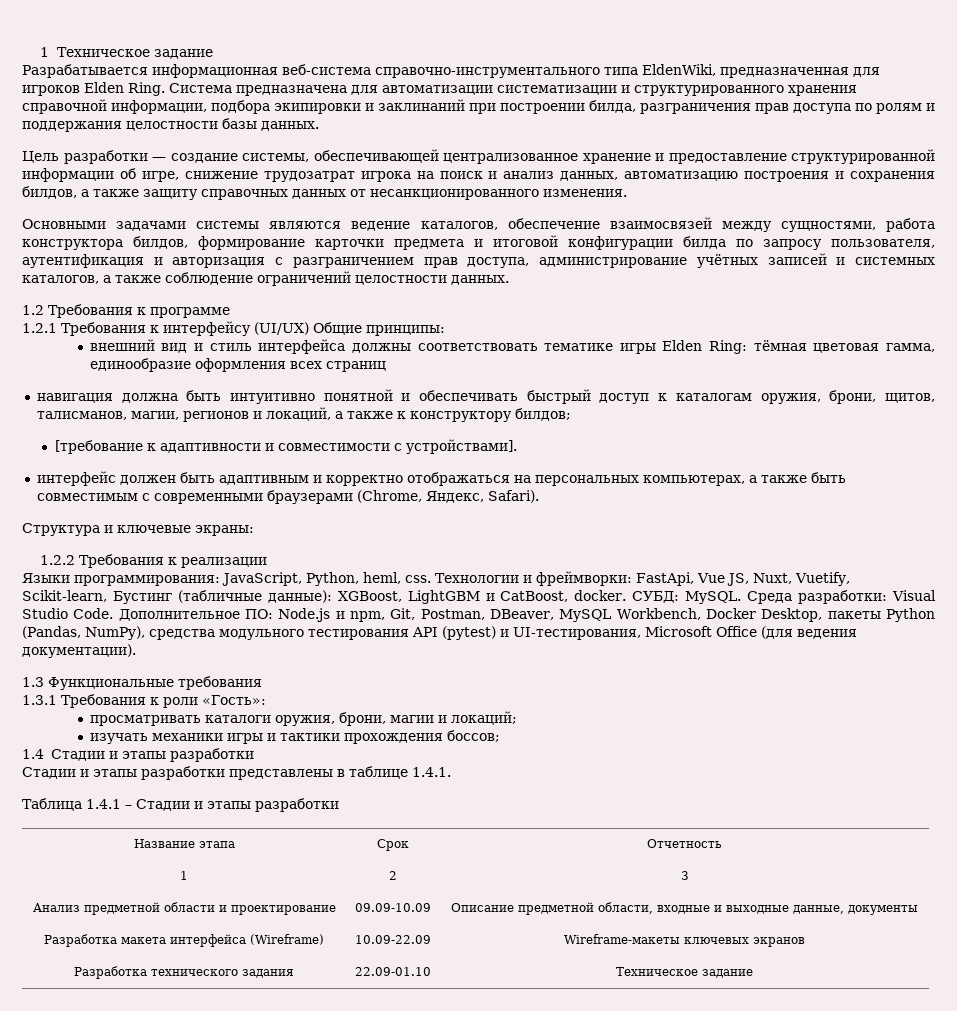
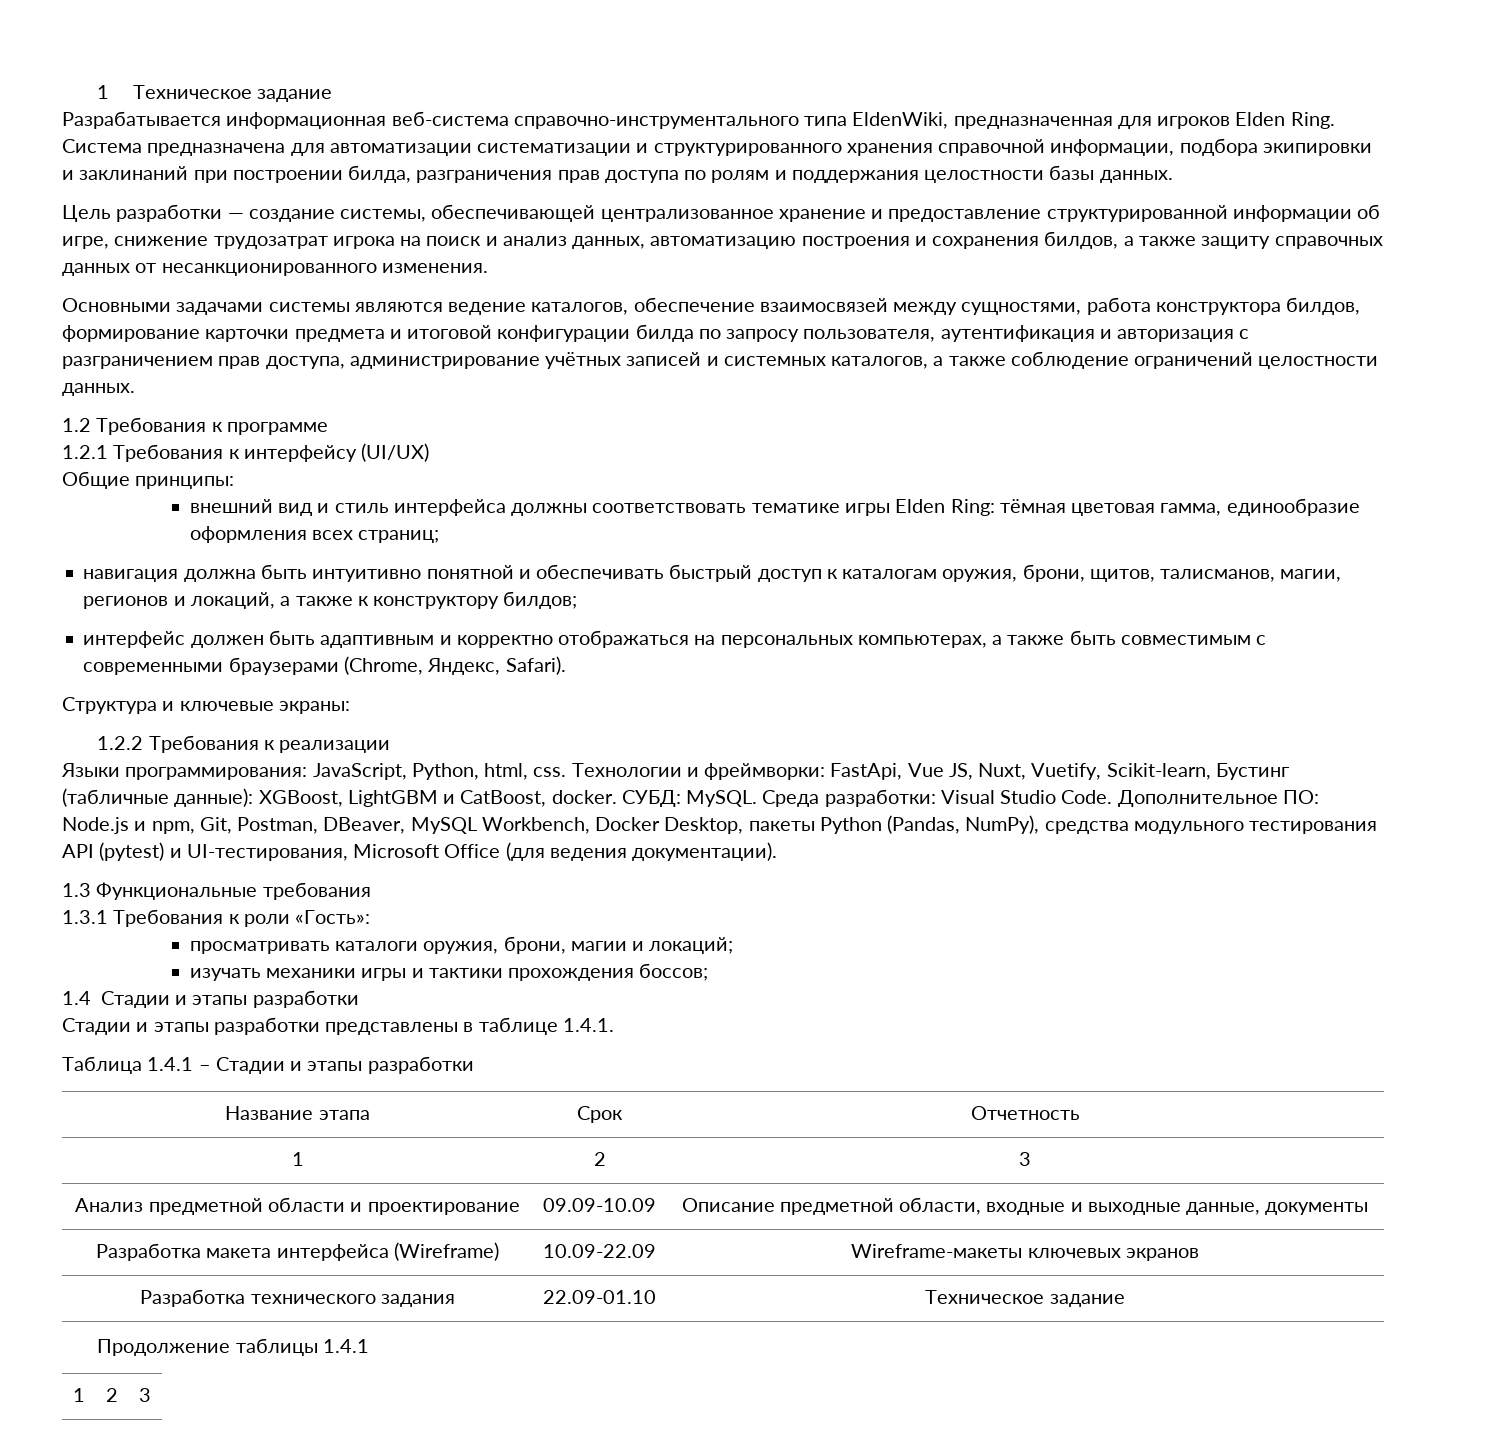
(309, 328) none -> (430, 452) //
[325,361,386,372] страниц -> [358,530,440,543] страниц;
[54,439,517,454] // [требование к адаптивности и совместимости с устройствами]. -> (578, 600) none
[363,572,401,584] hеml, -> [484,763,529,780] html,
(753, 973) none -> [97,1338,370,1356] [73,1388,85,1402] [106,1388,118,1402] [139,1388,151,1402] // Продолжение таблицы 1.4.1 // 1 | 2 | 3

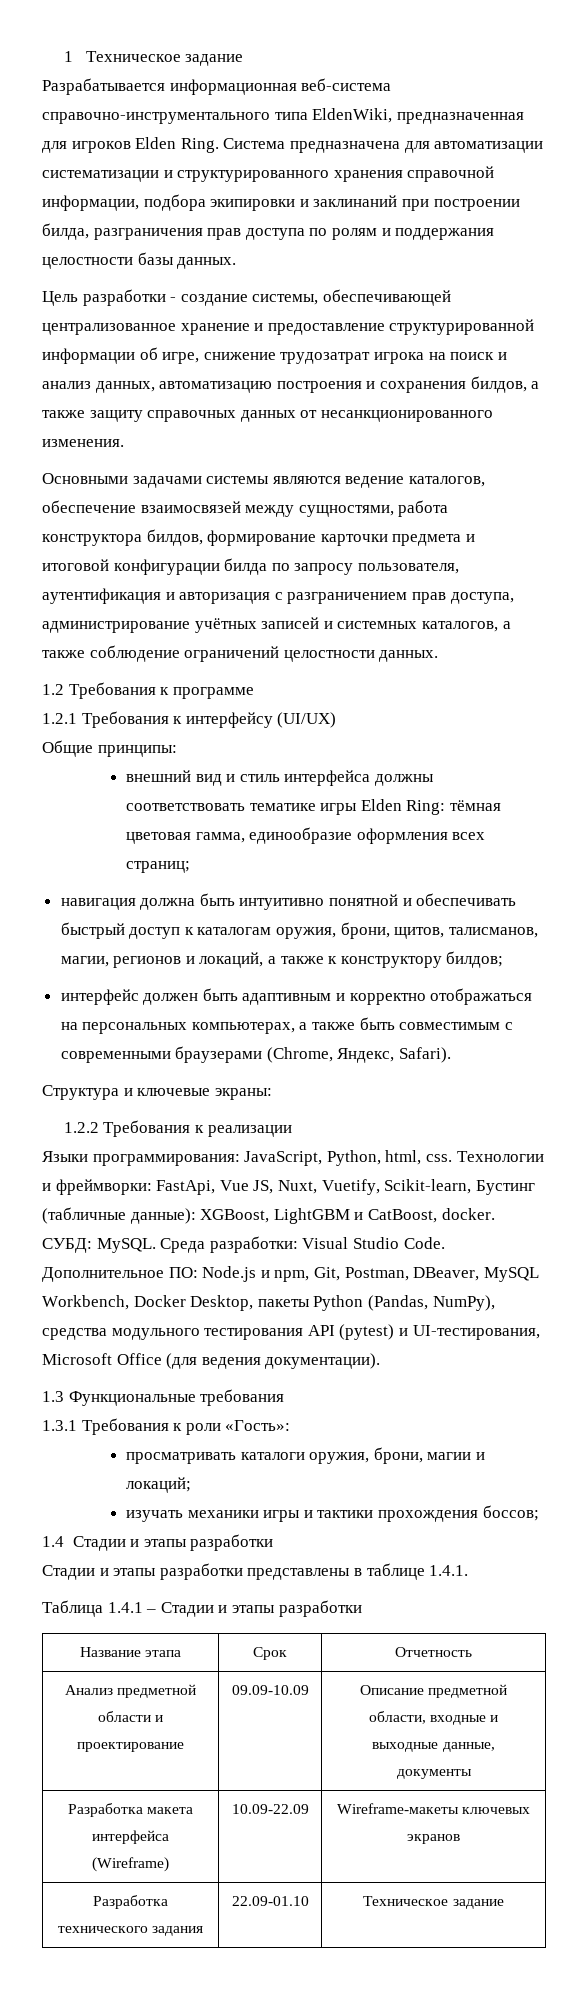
[227,213,244,219] — -> [170,297,177,302] -
[291,1152,304,1166] [593,1152,606,1166] [1019,1152,1031,1166] // 1 | 2 | 3 -> (472, 1652) none
[97,1338,370,1356] [73,1388,85,1402] [106,1388,118,1402] [139,1388,151,1402] // Продолжение таблицы 1.4.1 // 1 | 2 | 3 -> (504, 1904) none

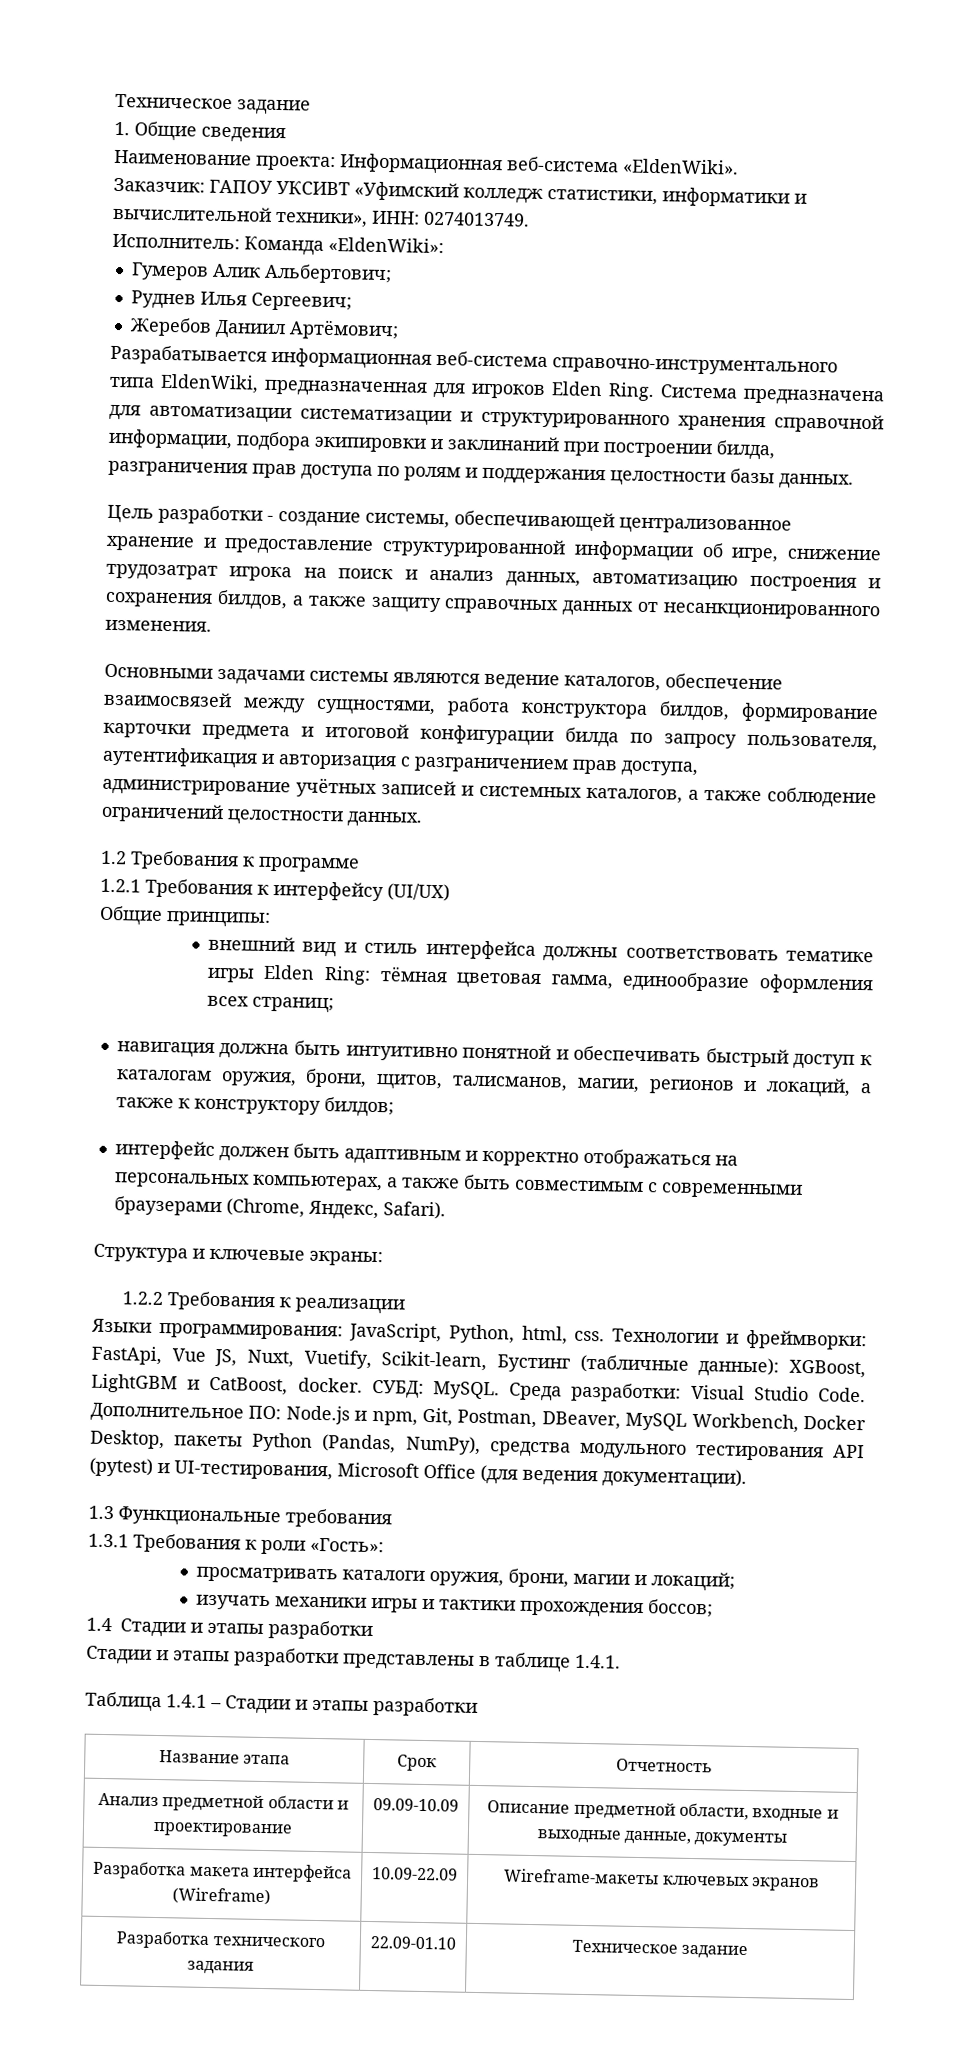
[63,51,244,66] 1 Техническое задание -> [115,93,311,116] [114,121,286,144] [114,149,739,176] [113,177,807,208] [113,204,530,228] [112,233,444,256] [130,262,392,285] [130,290,352,312] [129,317,399,341] Техническое задание // 1. Общие сведения // Наименование проекта: Информационная веб-система «EldenWiki». // Заказчик: ГАПОУ УКСИВТ «Уфимский колледж статистики, информатики и вычислительной техники», ИНН: 0274013749. // Исполнитель: Команда «EldenWiki»: // Гумеров Алик Альбертович; // Руднев Илья Сергеевич; // Жеребов Даниил Артёмович;

